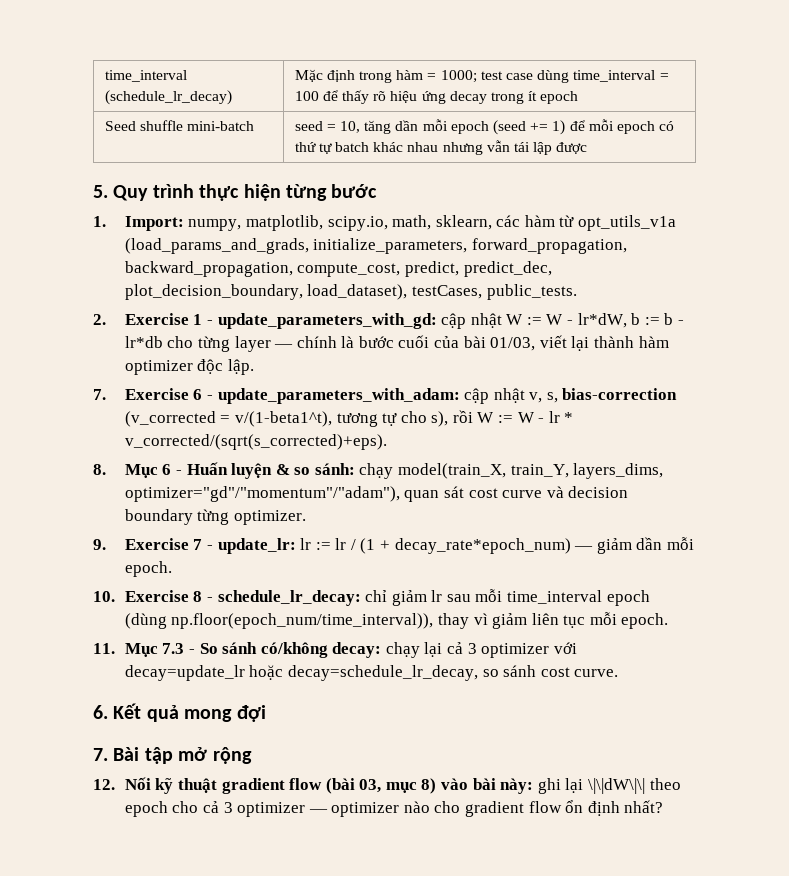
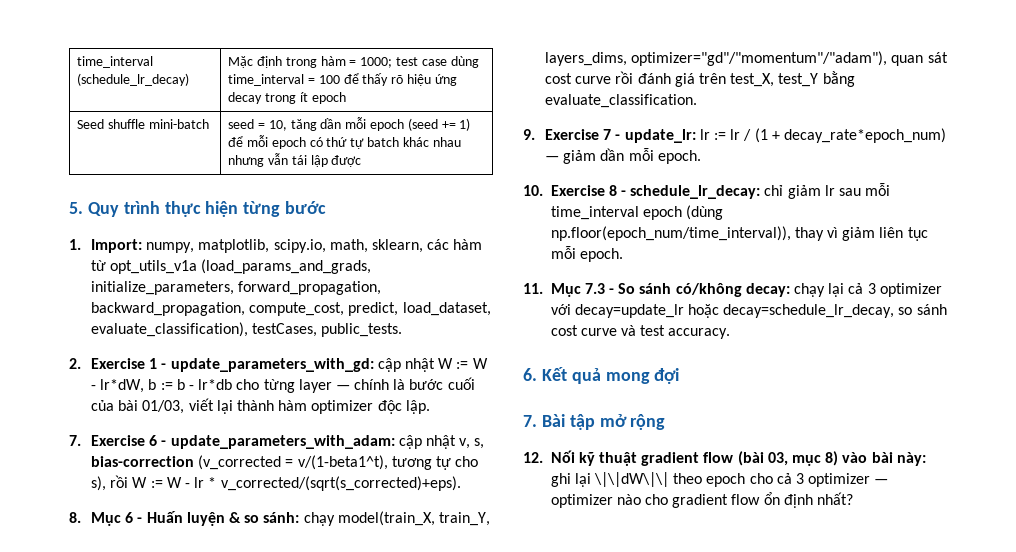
[463,261,552,277] [124,284,408,300] predict_dec, plot_decision_boundary, load_dataset), -> [402,302,491,316] [91,322,249,337] load_dataset, evaluate_classification),
[546,486,629,498] [124,509,306,525] và decision boundary từng optimizer. -> [615,71,855,87] [545,94,698,108] rồi đánh giá trên test_X, test_Y bằng evaluate_classification.
[574,669,619,677] curve. -> [580,325,731,339] curve và test accuracy.

